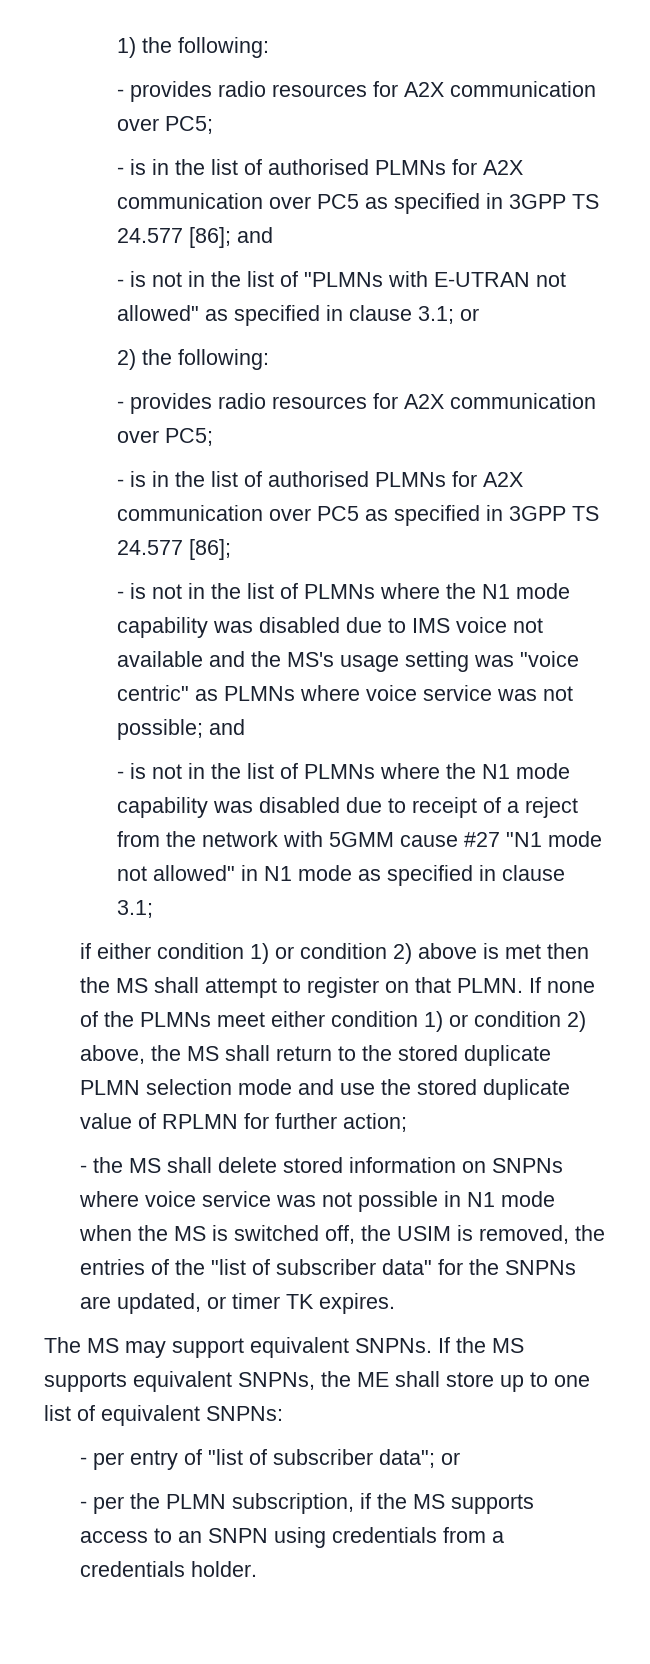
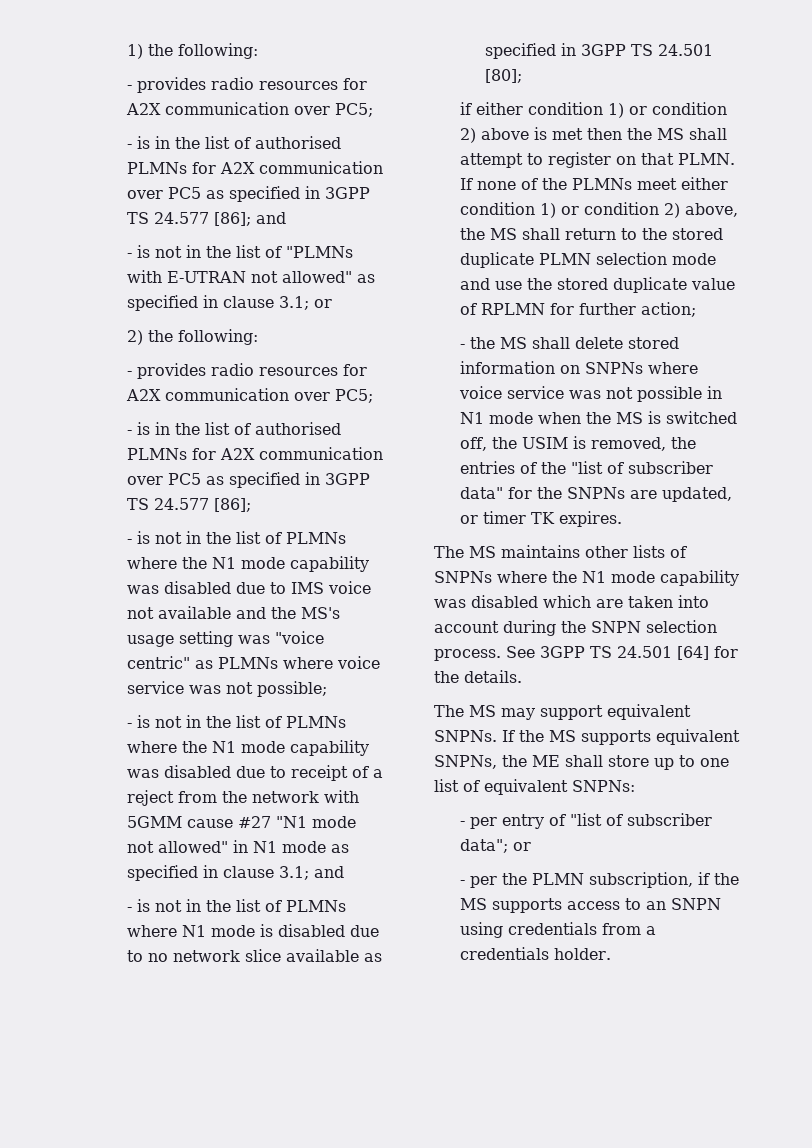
[208,719,245,735] and -> (328, 689) none
(153, 909) none -> [314,866,345,878] [127,899,347,912] [127,924,380,937] [127,949,383,962] [485,43,714,59] [485,69,523,83] and // - is not in the list of PLMNs where N1 mode is disabled due to no network slice available as specified in 3GPP TS 24.501 [80];
(396, 1303) none -> [434,545,687,558] [434,570,739,586] [434,595,709,608] [434,620,717,636] [434,646,738,661] [434,670,522,683] // The MS maintains other lists of SNPNs where the N1 mode capability was disabled which are taken into account during the SNPN selection process. See 3GPP TS 24.501 [64] for the details.

